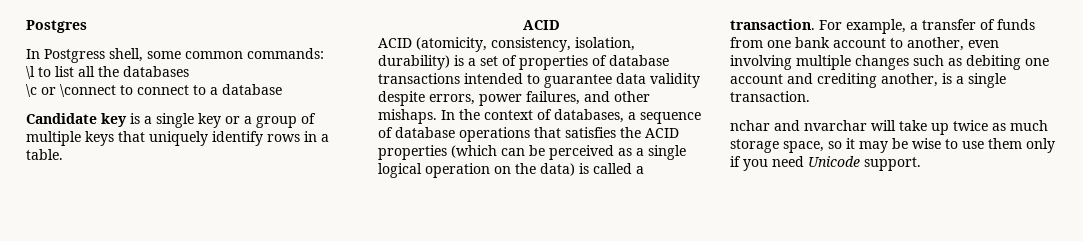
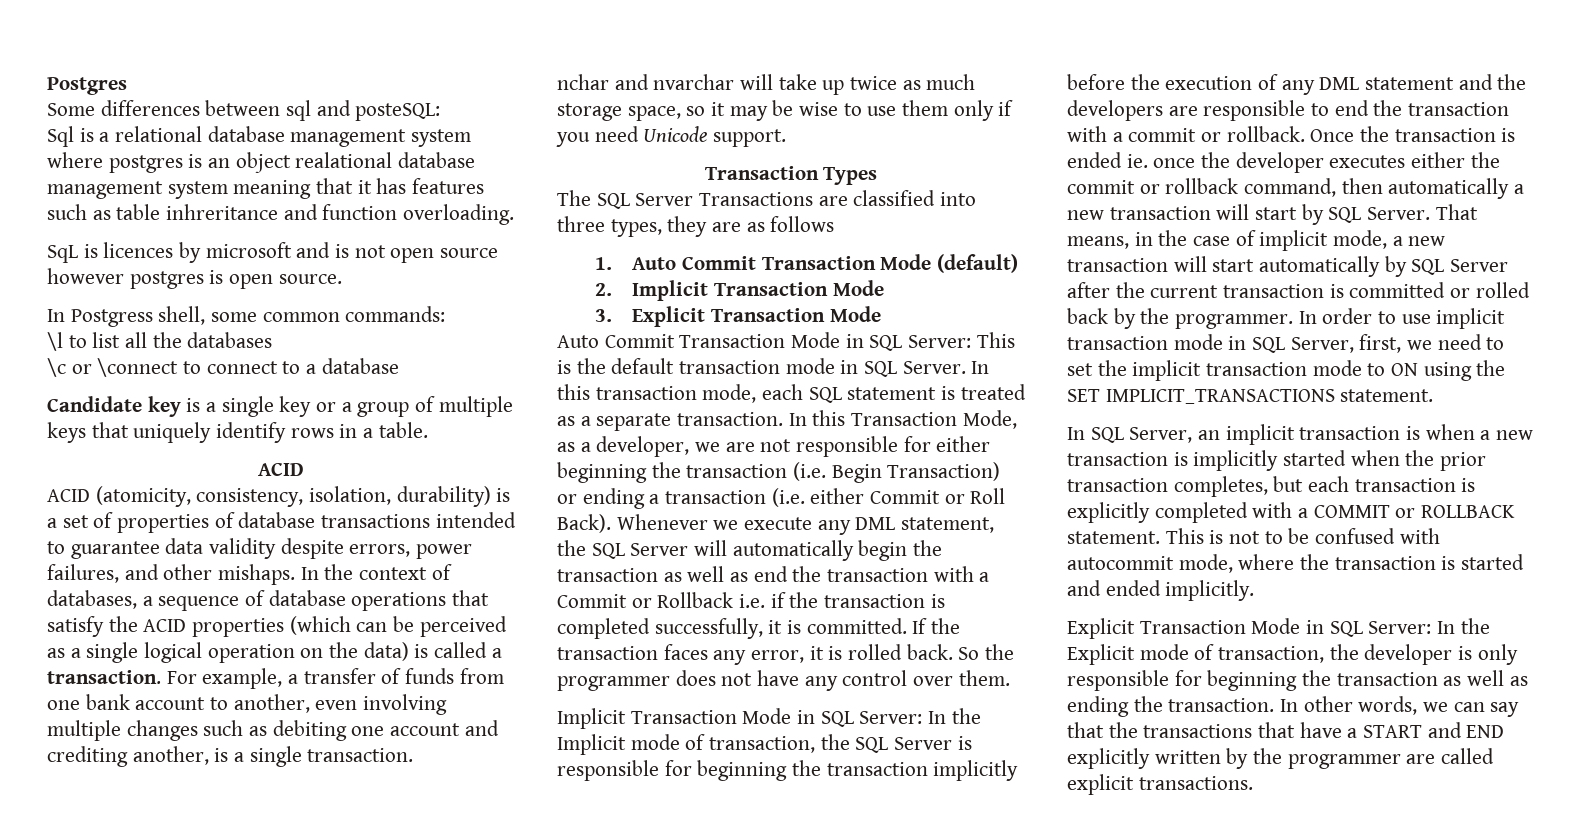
(87, 26) none -> [47,100,441,121] [47,126,472,147] [47,152,476,173] [47,178,485,199] [47,204,515,225] [47,242,499,263] [47,268,342,289] // Some differences between sql and posteSQL: // Sql is a relational database management system where postgres is an object realational database management system meaning that it has features such as table inhreritance and function overloading. // SqL is licences by microsoft and is not open source however postgres is open source.
[565,127,616,138] satisfies -> [47,616,104,637] satisfy
(921, 164) none -> [704,166,878,185] [557,190,977,209] [557,216,835,237] [594,254,1018,273] [594,280,884,301] [594,306,881,327] [557,332,1015,351] [557,358,990,377] [557,384,1026,403] [557,410,1017,431] [557,436,991,457] [557,462,1001,483] [557,488,1006,509] [557,514,995,535] [557,540,943,561] [557,566,990,582] [557,592,945,608] [557,618,961,639] [557,644,1015,665] [557,670,1010,691] [557,708,981,729] [557,734,972,755] [557,760,1019,781] [1067,74,1527,95] [1067,100,1510,121] [1067,126,1516,142] [1067,152,1500,173] [1067,178,1525,199] [1067,204,1478,225] [1067,230,1446,251] [1067,256,1509,277] [1067,282,1530,298] [1067,308,1506,329] [1067,334,1505,353] [1067,360,1506,381] [1067,389,1434,404] [1067,424,1534,445] [1067,450,1487,471] [1067,476,1476,497] [1067,502,1516,523] [1067,528,1440,544] [1067,554,1525,573] [1067,580,1255,601] [1067,618,1490,639] [1067,644,1518,665] [1067,670,1528,691] [1067,696,1520,717] [1067,722,1505,738] [1067,748,1495,769] [1067,774,1253,795] // Transaction Types // The SQL Server Transactions are classified into three types, they are as follows // 1. Auto Commit Transaction Mode (default) // 2. Implicit Transaction Mode // 3. Explicit Transaction Mode // Auto Commit Transaction Mode in SQL Server: This is the default transaction mode in SQL Server. In this transaction mode, each SQL statement is treated as a separate transaction. In this Transaction Mode, as a developer, we are not responsible for either beginning the transaction (i.e. Begin Transaction) or ending a transaction (i.e. either Commit or Roll Back). Whenever we execute any DML statement, the SQL Server will automatically begin the transaction as well as end the transaction with a Commit or Rollback i.e. if the transaction is completed successfully, it is committed. If the transaction faces any error, it is rolled back. So the programmer does not have any control over them. // Implicit Transaction Mode in SQL Server: In the Implicit mode of transaction, the SQL Server is responsible for beginning the transaction implicitly before the execution of any DML statement and the developers are responsible to end the transaction with a commit or rollback. Once the transaction is ended ie. once the developer executes either the commit or rollback command, then automatically a new transaction will start by SQL Server. That means, in the case of implicit mode, a new transaction will start automatically by SQL Server after the current transaction is committed or rolled back by the programmer. In order to use implicit transaction mode in SQL Server, first, we need to set the implicit transaction mode to ON using the SET IMPLICIT_TRANSACTIONS statement. // In SQL Server, an implicit transaction is when a new transaction is implicitly started when the prior transaction completes, but each transaction is explicitly completed with a COMMIT or ROLLBACK statement. This is not to be confused with autocommit mode, where the transaction is started and ended implicitly. // Explicit Transaction Mode in SQL Server: In the Explicit mode of transaction, the developer is only responsible for beginning the transaction as well as ending the transaction. In other words, we can say that the transactions that have a START and END explicitly written by the programmer are called explicit transactions.

